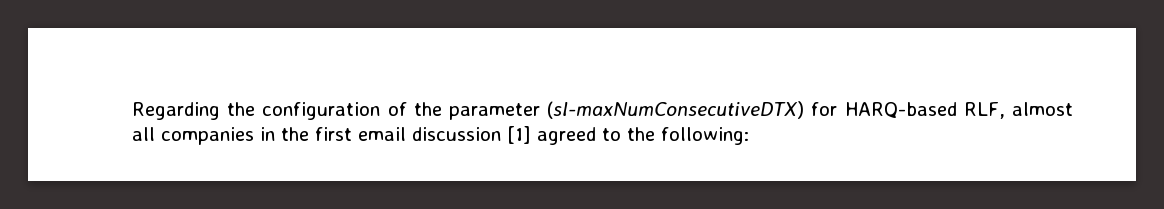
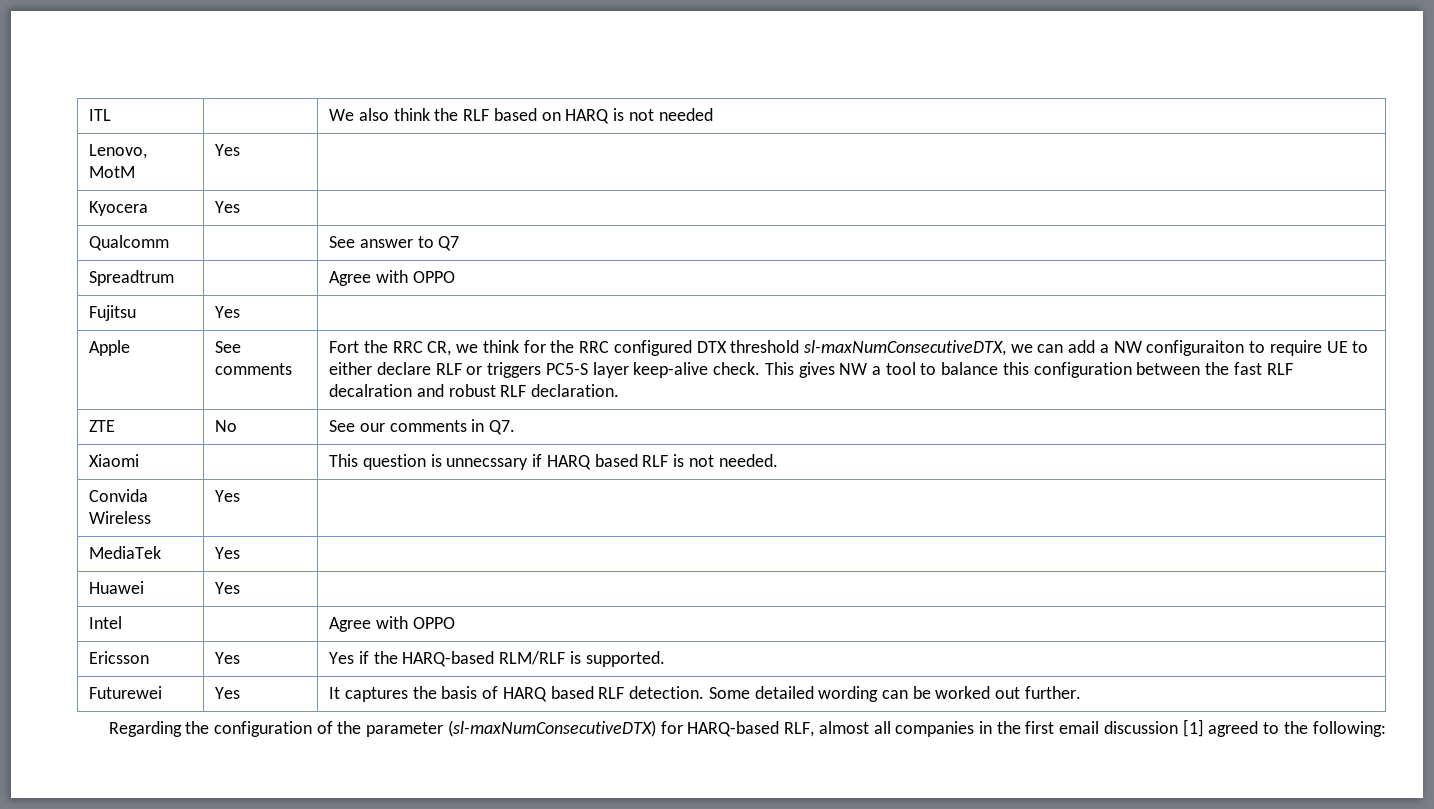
(132, 111) none -> [89,109,112,121] [329,108,713,124] [89,144,148,159] [89,166,136,178] [215,144,241,156] [89,201,149,216] [215,201,241,213] [89,235,170,251] [329,236,460,251] [89,270,175,286] [329,270,455,286] [89,305,137,321] [215,306,241,318] [89,340,131,356] [215,341,242,353] [215,363,293,375] [329,340,1369,356] [329,362,1293,378] [329,384,620,397] [89,420,116,432] [215,420,238,432] [329,419,516,435] [89,454,140,467] [329,454,778,470] [89,489,149,502] [89,511,152,524] [215,490,241,502] [89,546,162,559] [215,547,241,559] [89,581,145,594] [215,582,241,594] [89,616,123,629] [329,616,455,632] [89,651,150,664] [215,652,241,664] [329,651,665,667] [89,686,163,699] [215,687,241,699] [329,686,1081,702] ITL | | We also think the RLF based on HARQ is not needed // Lenovo, MotM | Yes | // Kyocera | Yes | // Qualcomm | | See answer to Q7 // Spreadtrum | | Agree with OPPO // Fujitsu | Yes | // Apple | See comments | Fort the RRC CR, we think for the RRC configured DTX threshold sl-maxNumConsecutiveDTX, we can add a NW configuraiton to require UE to either declare RLF or triggers PC5-S layer keep-alive check. This gives NW a tool to balance this configuration between the fast RLF decalration and robust RLF declaration. // ZTE | No | See our comments in Q7. // Xiaomi | | This question is unnecssary if HARQ based RLF is not needed. // Convida Wireless | Yes | // MediaTek | Yes | // Huawei | Yes | // Intel | | Agree with OPPO // Ericsson | Yes | Yes if the HARQ-based RLM/RLF is supported. // Futurewei | Yes | It captures the basis of HARQ based RLF detection. Some detailed wording can be worked out further. //

